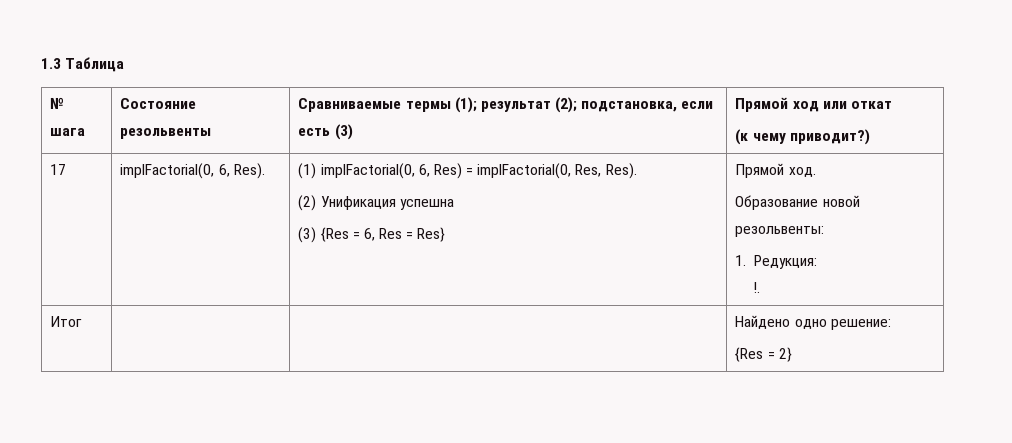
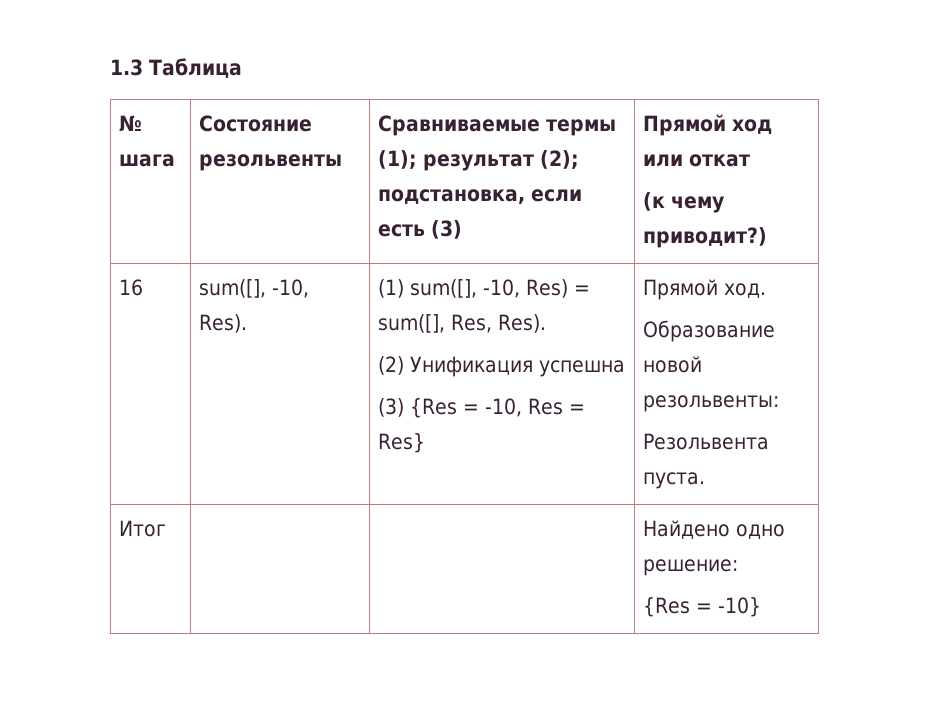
[50,164,67,175] [120,163,230,179] 17 | implFactorial(0, 6, -> [119,279,144,296] [199,279,310,298] 16 | sum([], -10,
[320,163,430,179] implFactorial(0, 6, -> [410,279,521,298] sum([], -10,
[477,163,572,179] implFactorial(0, -> [378,314,446,333] sum([],
[363,228,375,241] 6, -> [485,398,523,417] -10,
[735,255,818,269] [752,282,760,293] 1. Редукция: // !. -> [643,433,770,450] [643,472,706,489] Резольвента пуста.
[778,347,792,362] 2} -> [718,597,762,617] -10}

